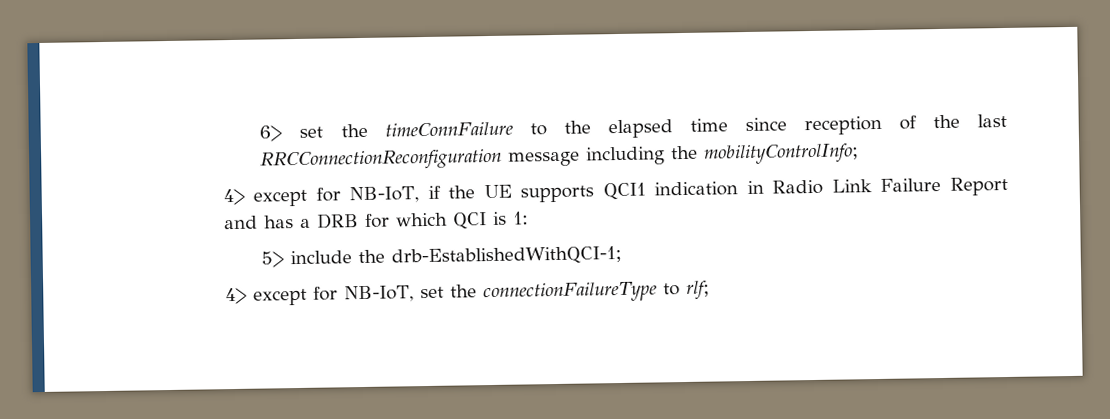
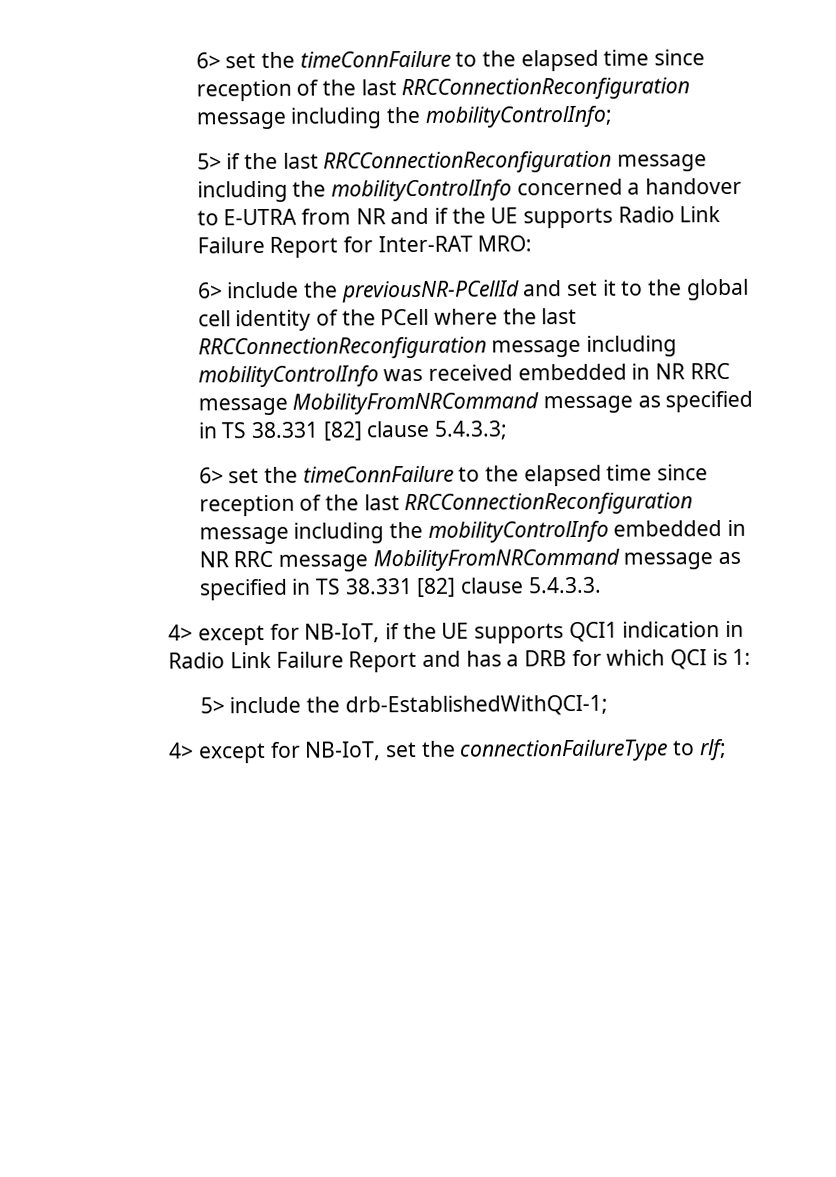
(860, 154) none -> [196,150,708,174] [196,177,743,203] [196,206,722,229] [196,235,533,258] [197,278,749,303] [197,307,578,332] [197,335,678,360] [197,362,730,388] [197,390,754,416] [197,420,509,441] [198,464,709,487] [198,492,694,517] [198,519,747,545] [198,548,742,572] [198,576,602,601] // 5> if the last RRCConnectionReconfiguration message including the mobilityControlInfo concerned a handover to E-UTRA from NR and if the UE supports Radio Link Failure Report for Inter-RAT MRO: // 6> include the previousNR-PCellId and set it to the global cell identity of the PCell where the last RRCConnectionReconfiguration message including mobilityControlInfo was received embedded in NR RRC message MobilityFromNRCommand message as specified in TS 38.331 [82] clause 5.4.3.3; // 6> set the timeConnFailure to the elapsed time since reception of the last RRCConnectionReconfiguration message including the mobilityControlInfo embedded in NR RRC message MobilityFromNRCommand message as specified in TS 38.331 [82] clause 5.4.3.3.

